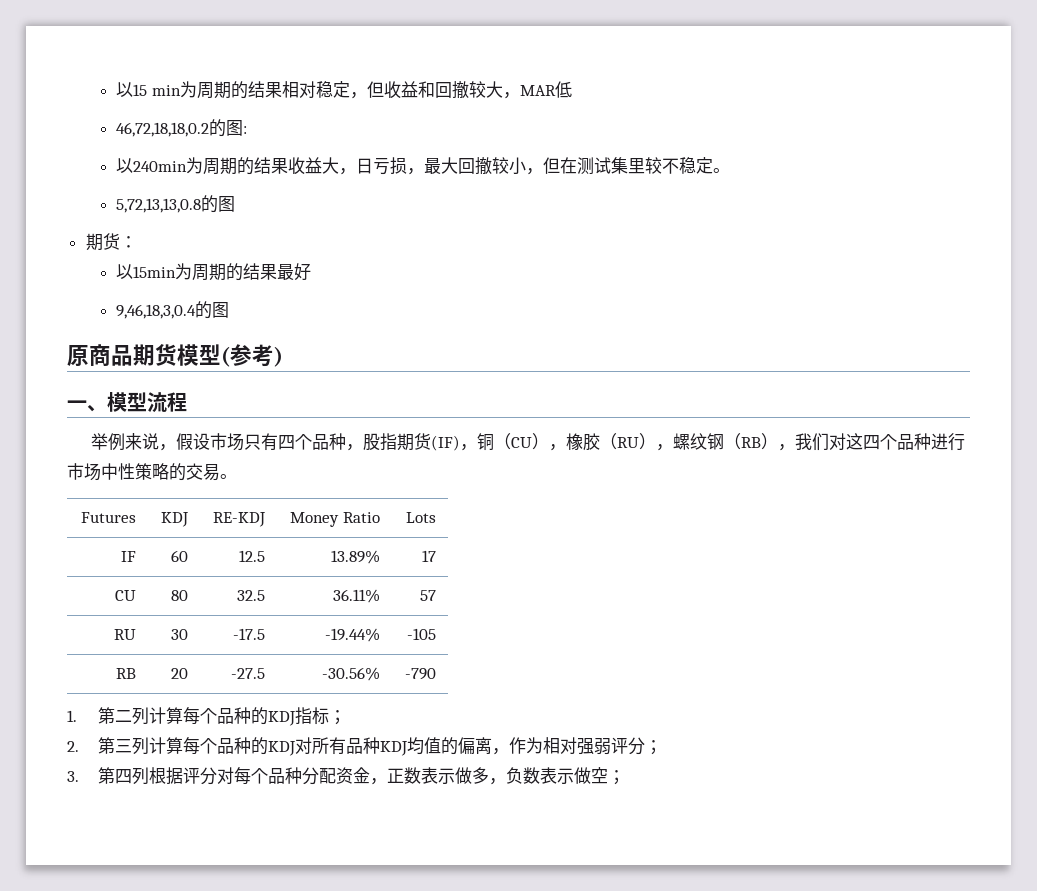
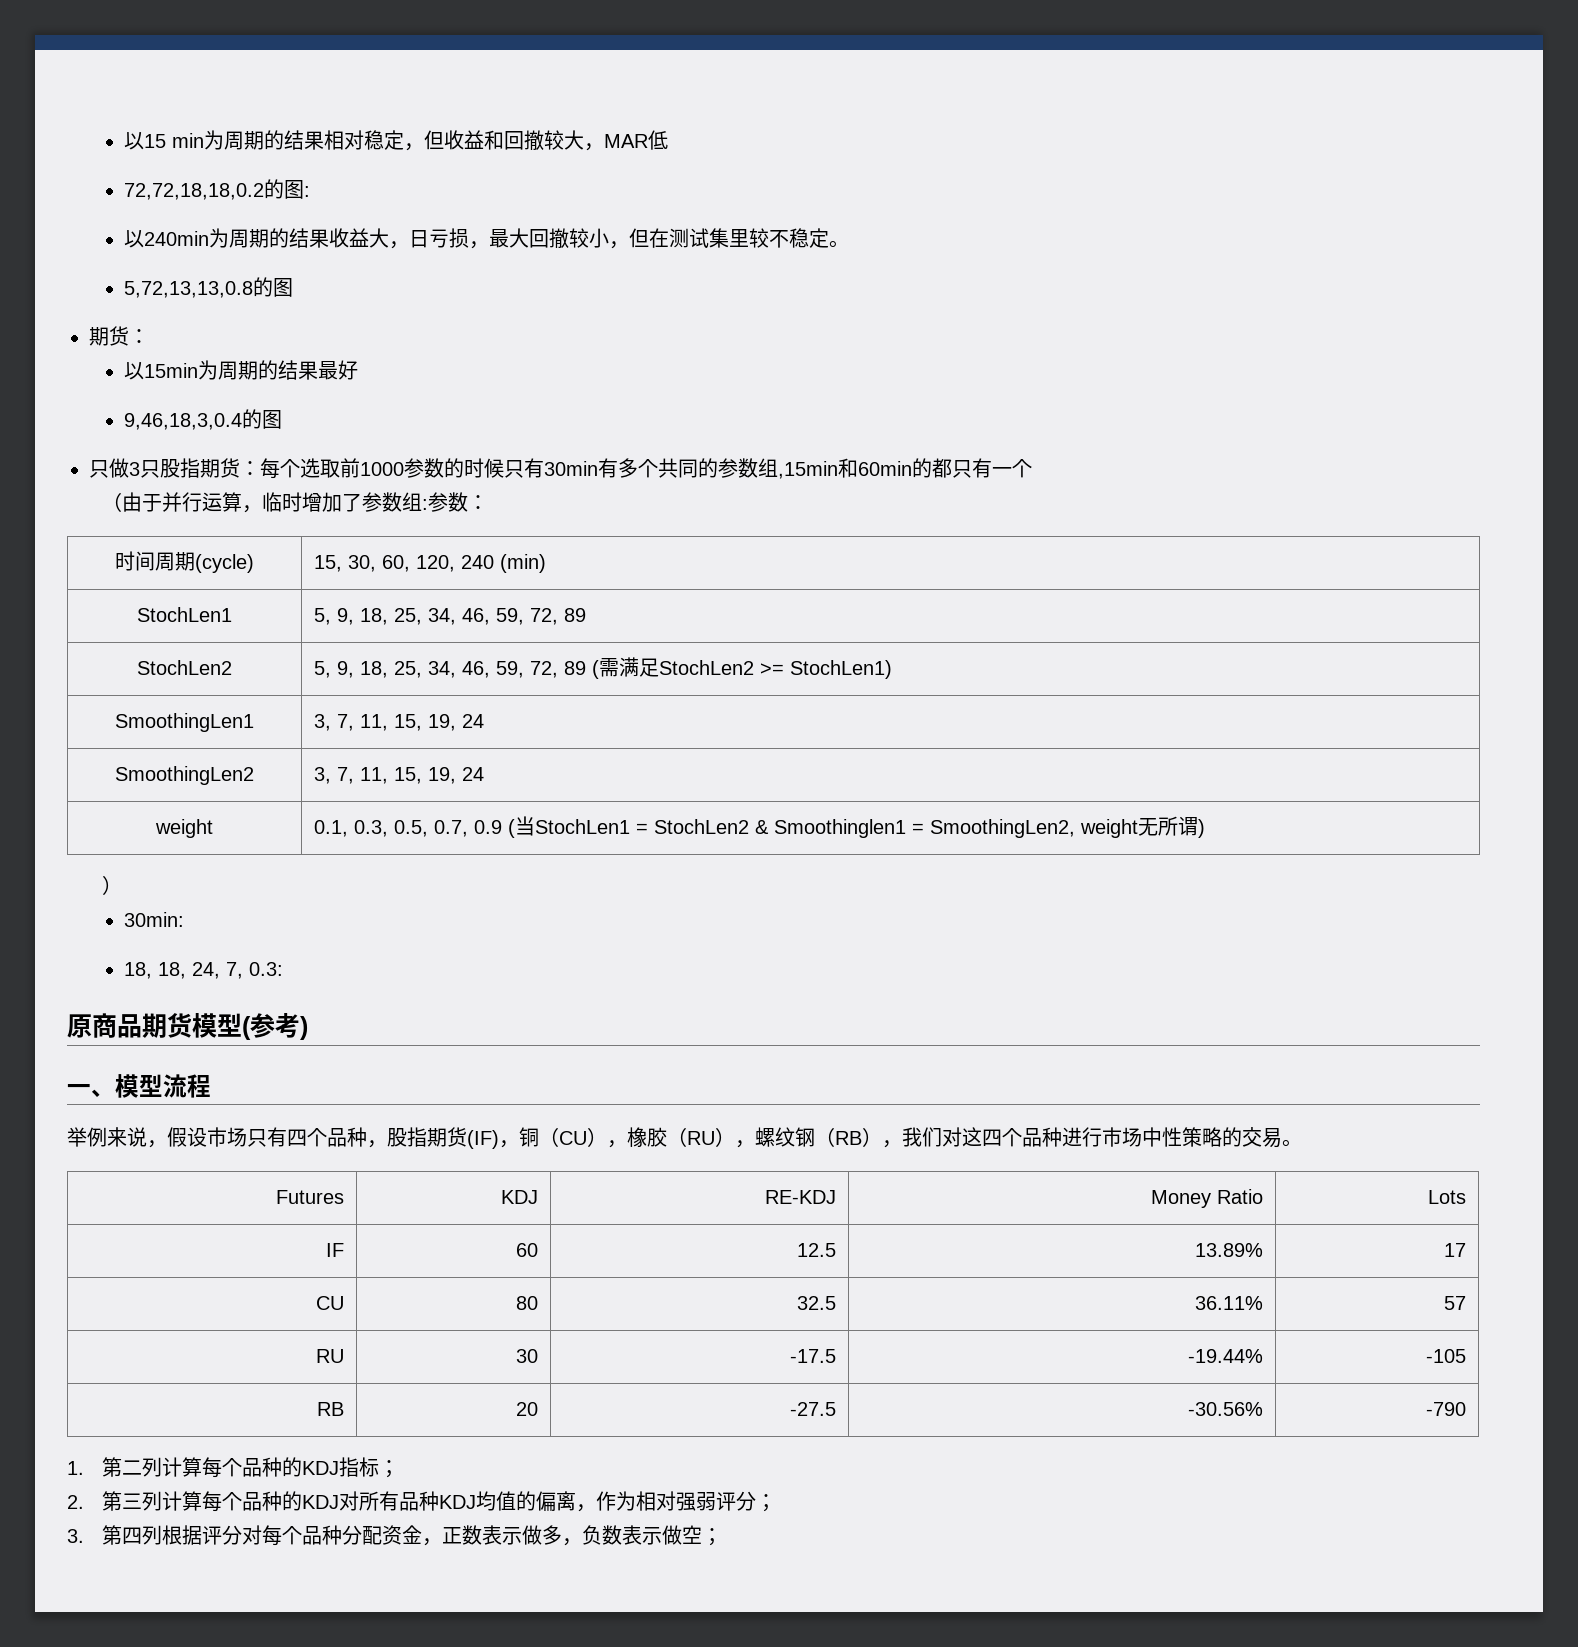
[116,122,210,137] 46,72,18,18,0.2 -> [124,183,265,200] 72,72,18,18,0.2
(230, 310) none -> [89,458,1032,479] [102,492,489,513] [115,551,254,573] [313,554,546,573] [137,607,232,622] [313,608,586,625] [137,660,232,675] [313,657,892,679] [115,713,254,732] [313,714,484,731] [115,766,254,785] [313,767,484,784] [155,819,213,838] [313,816,1205,838] [102,875,123,895] [124,912,185,927] [124,962,284,979] // 只做3只股指期货：每个选取前1000参数的时候只有30min有多个共同的参数组,15min和60min的都只有一个 // （由于并行运算，临时增加了参数组:参数： // 时间周期(cycle) | 15, 30, 60, 120, 240 (min) // StochLen1 | 5, 9, 18, 25, 34, 46, 59, 72, 89 // StochLen2 | 5, 9, 18, 25, 34, 46, 59, 72, 89 (需满足StochLen2 >= StochLen1) // SmoothingLen1 | 3, 7, 11, 15, 19, 24 // SmoothingLen2 | 3, 7, 11, 15, 19, 24 // weight | 0.1, 0.3, 0.5, 0.7, 0.9 (当StochLen1 = StochLen2 & Smoothinglen1 = SmoothingLen2, weight无所谓) // ） // 30min: // 18, 18, 24, 7, 0.3:

